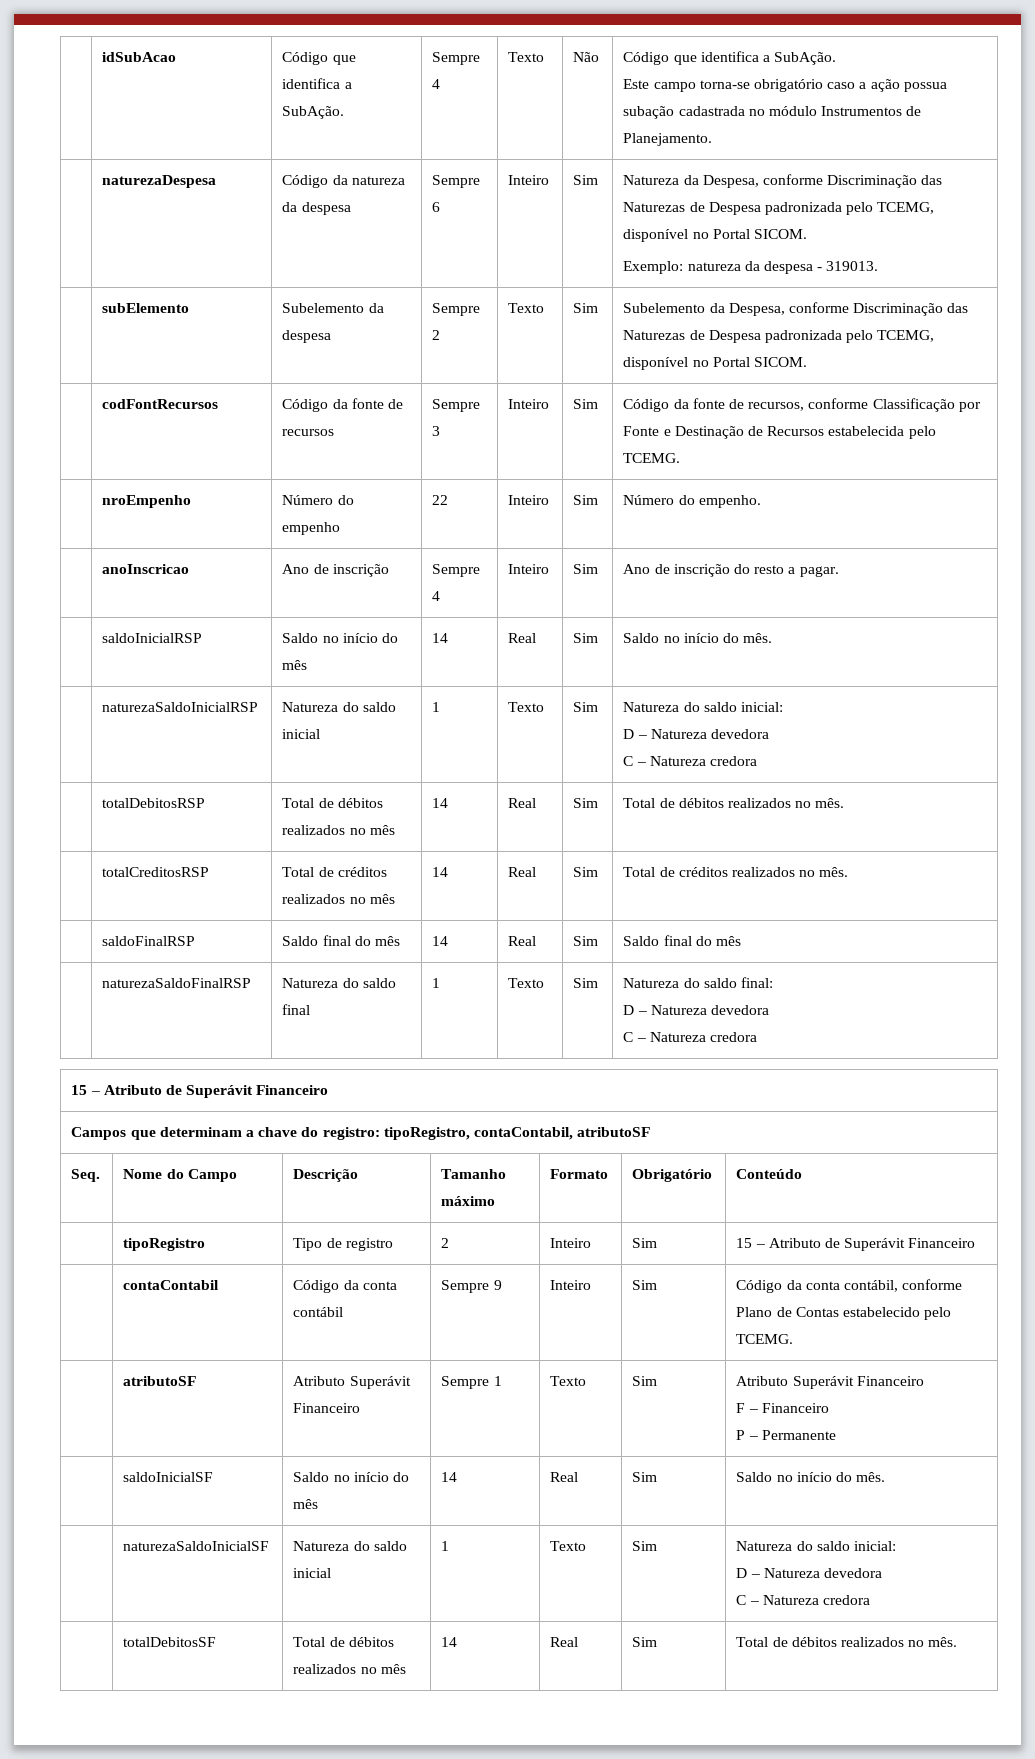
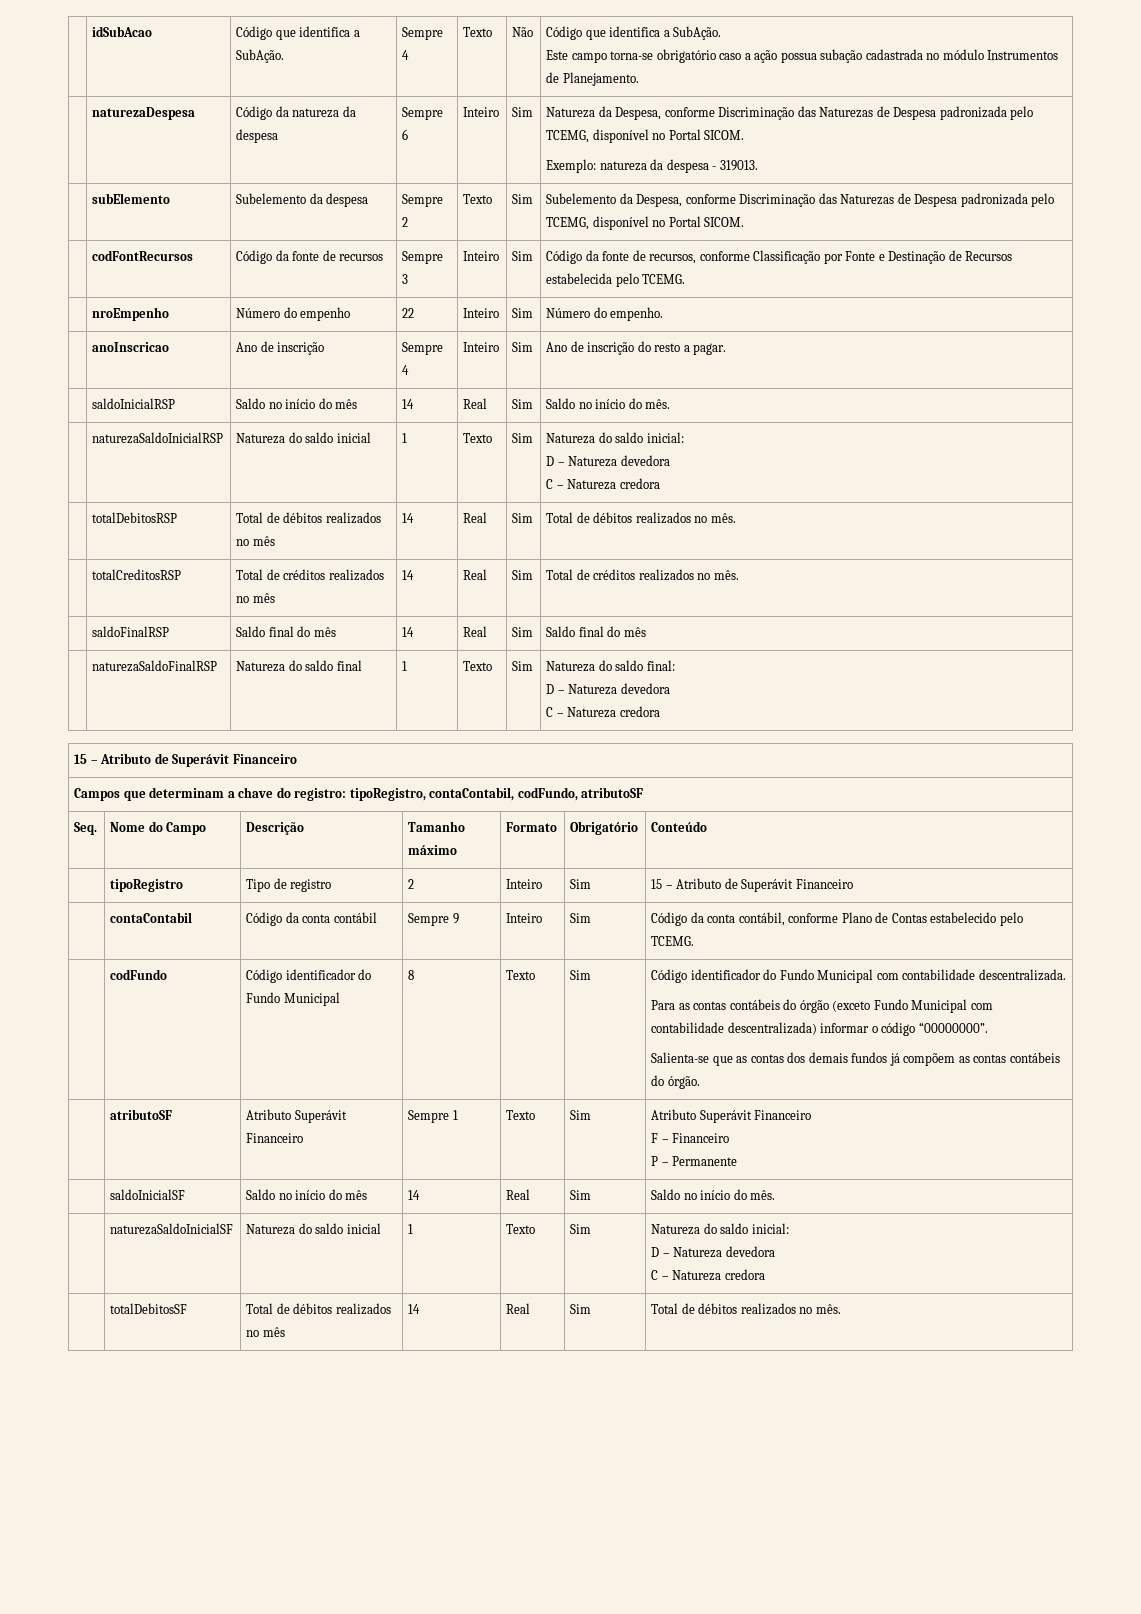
(573, 1133) none -> [517,787,578,801] codFundo,
(794, 1339) none -> [110,969,168,980] [246,969,372,983] [246,992,340,1006] [408,970,415,980] [506,970,536,980] [570,970,592,980] [651,969,1066,983] [651,999,993,1013] [651,1022,988,1036] [651,1052,1060,1066] [651,1075,700,1089] // | codFundo | Código identificador do Fundo Municipal | 8 | Texto | Sim | Código identificador do Fundo Municipal com contabilidade descentralizada. // Para as contas contábeis do órgão (exceto Fundo Municipal com contabilidade descentralizada) informar o código “00000000”. // Salienta-se que as contas dos demais fundos já compõem as contas contábeis do órgão.

